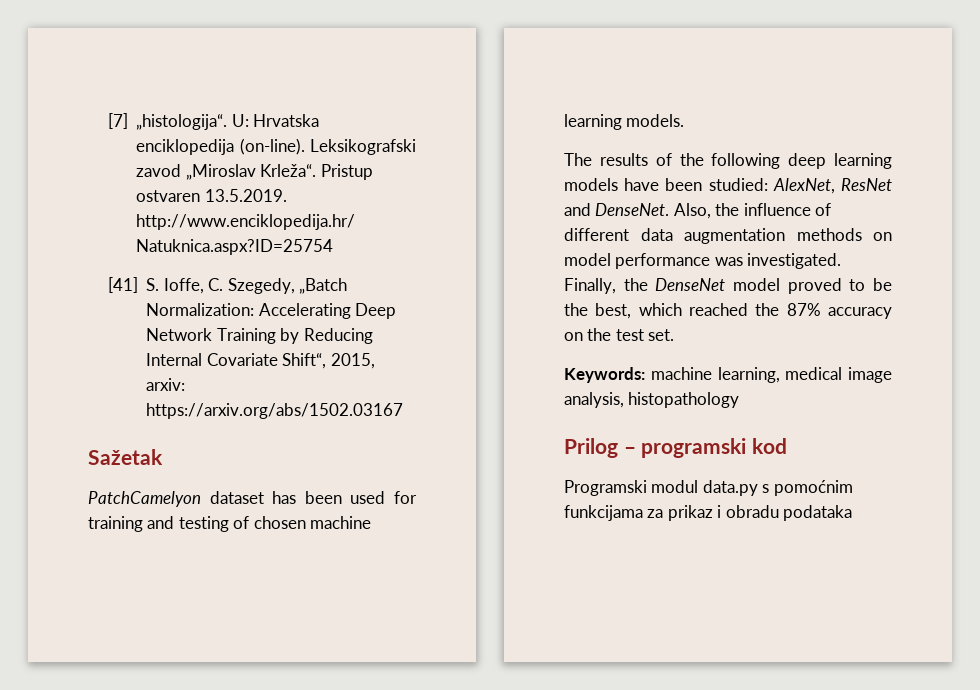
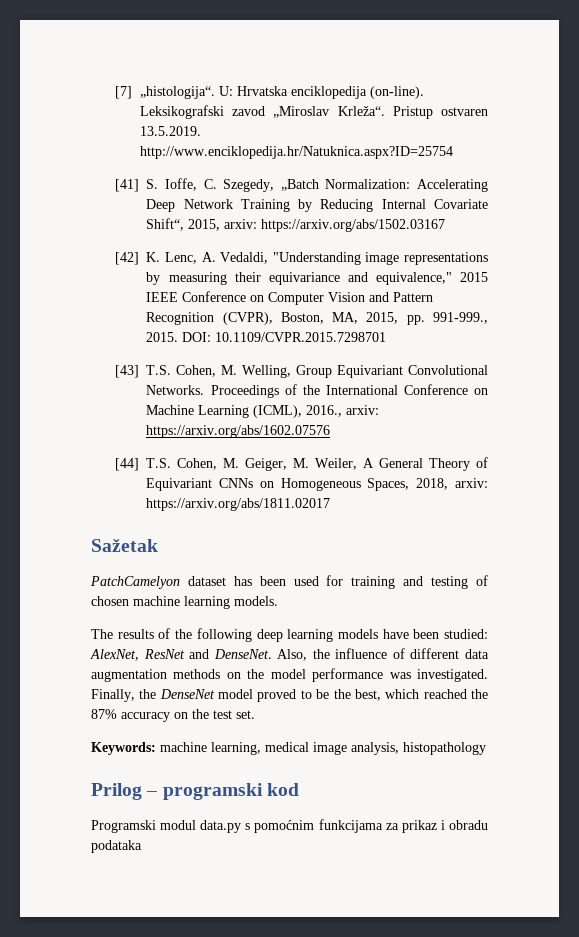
(404, 411) none -> [115,252,488,265] [146,272,488,285] [146,291,434,305] [146,312,488,325] [146,332,387,342] [115,365,488,378] [146,384,488,398] [146,405,380,418] [146,425,331,438] [115,457,488,471] [146,478,488,491] [146,498,331,511] // [42] K. Lenc, A. Vedaldi, "Understanding image representations by measuring their equivariance and equivalence," 2015 IEEE Conference on Computer Vision and Pattern Recognition (CVPR), Boston, MA, 2015, pp. 991-999., 2015. DOI: 10.1109/CVPR.2015.7298701 // [43] T.S. Cohen, M. Welling, Group Equivariant Convolutional Networks. Proceedings of the International Conference on Machine Learning (ICML), 2016., arxiv: https://arxiv.org/abs/1602.07576 // [44] T.S. Cohen, M. Geiger, M. Weiler, A General Theory of Equivariant CNNs on Homogeneous Spaces, 2018, arxiv: https://arxiv.org/abs/1811.02017
(892, 236) none -> [247,669,265,679] the

